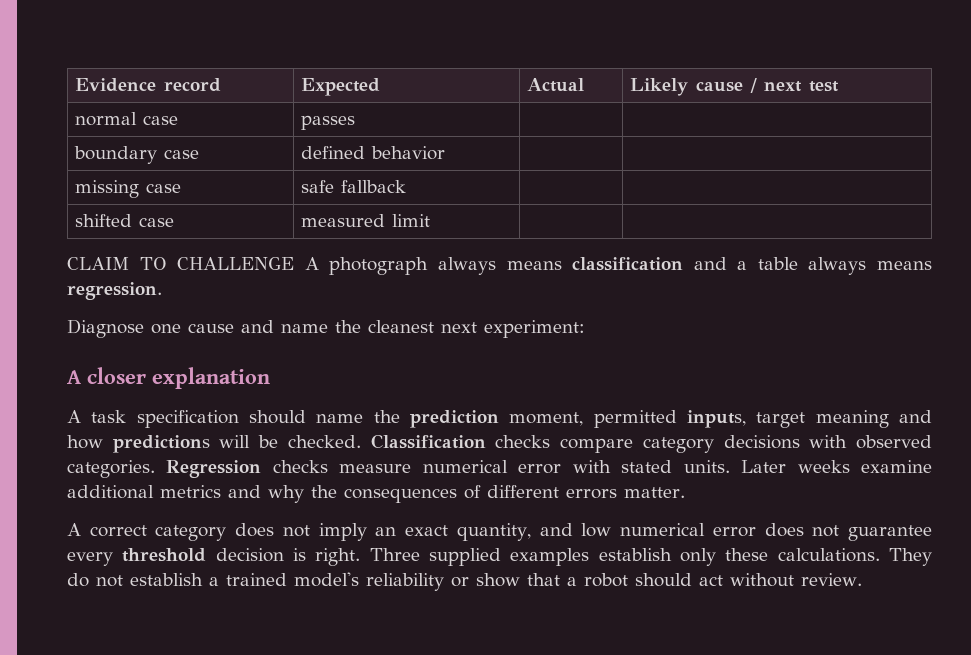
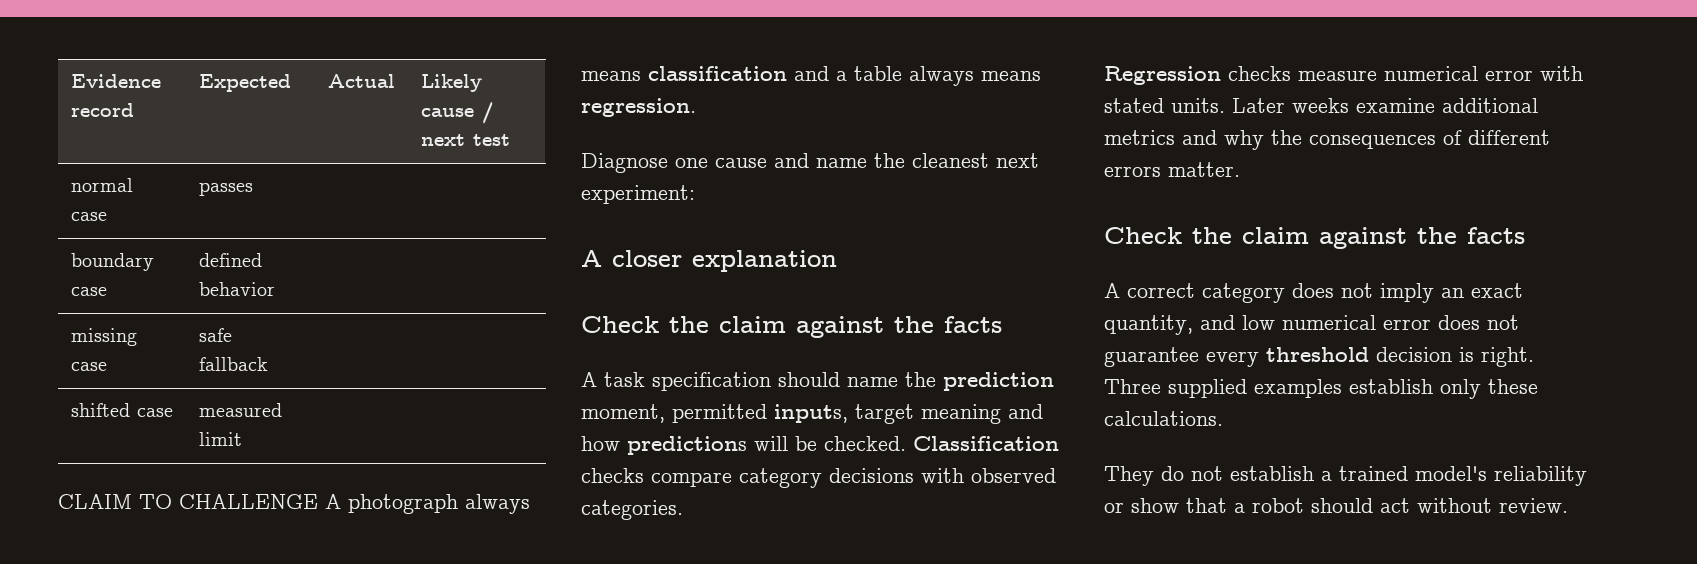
(270, 378) none -> [581,316,1002,338] // Check the claim against the facts
(155, 469) none -> (683, 510) //
(685, 492) none -> [1104,227,1525,249] // Check the claim against the facts
(880, 555) none -> (1223, 418) //

